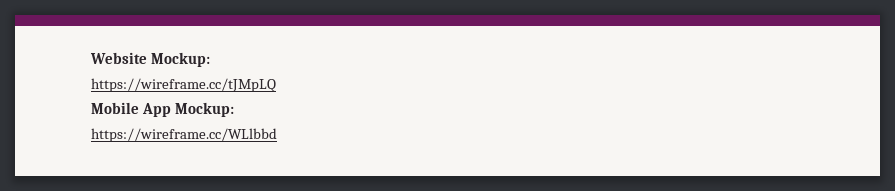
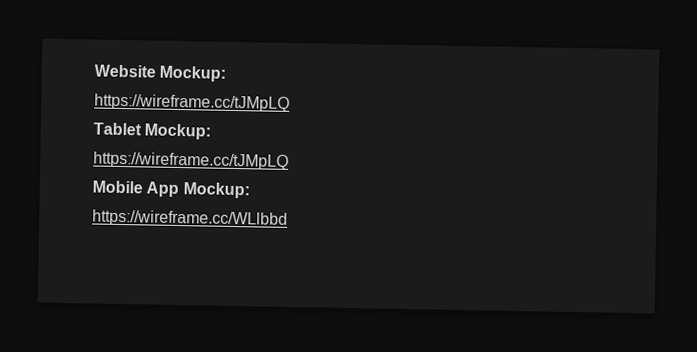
(276, 85) none -> [93,122,212,140] [93,151,289,170] // Tablet Mockup: // https://wireframe.cc/tJMpLQ

